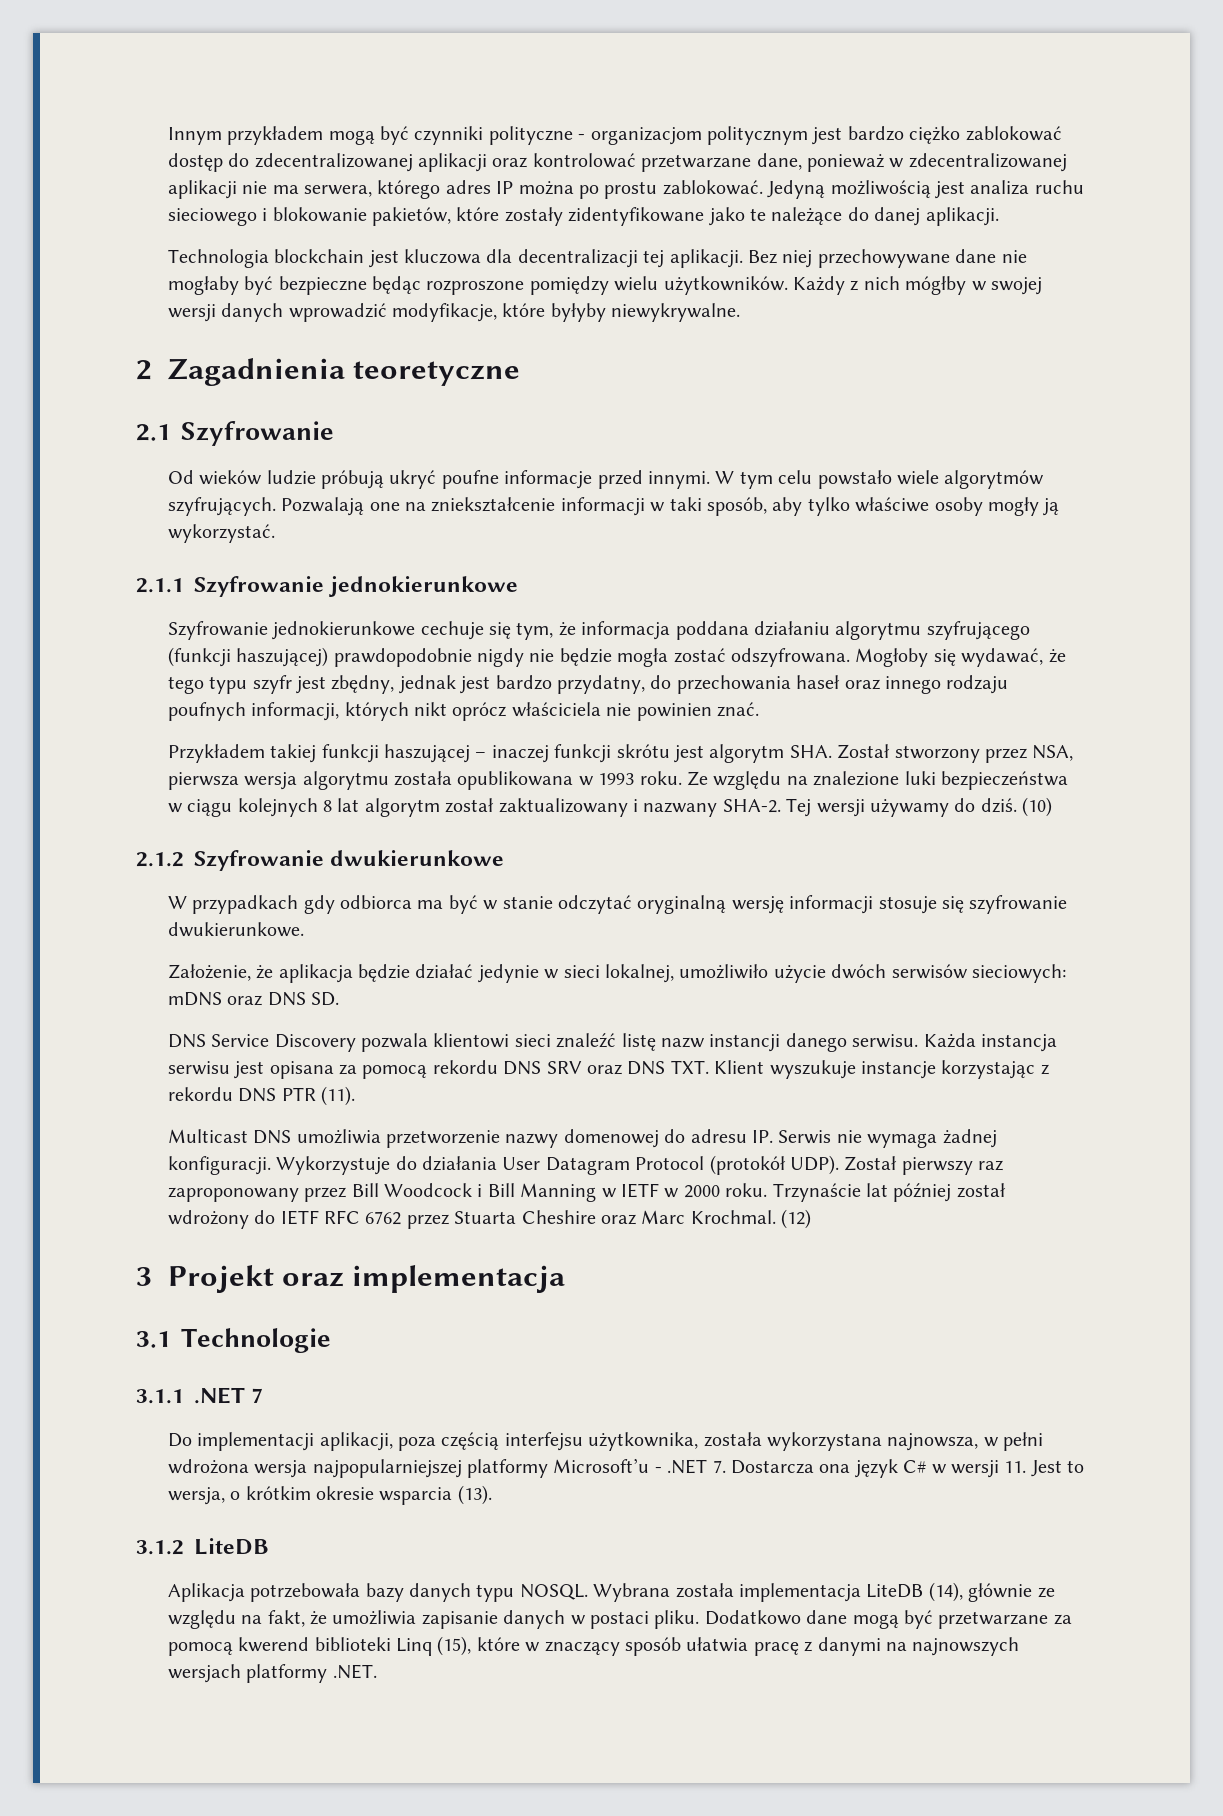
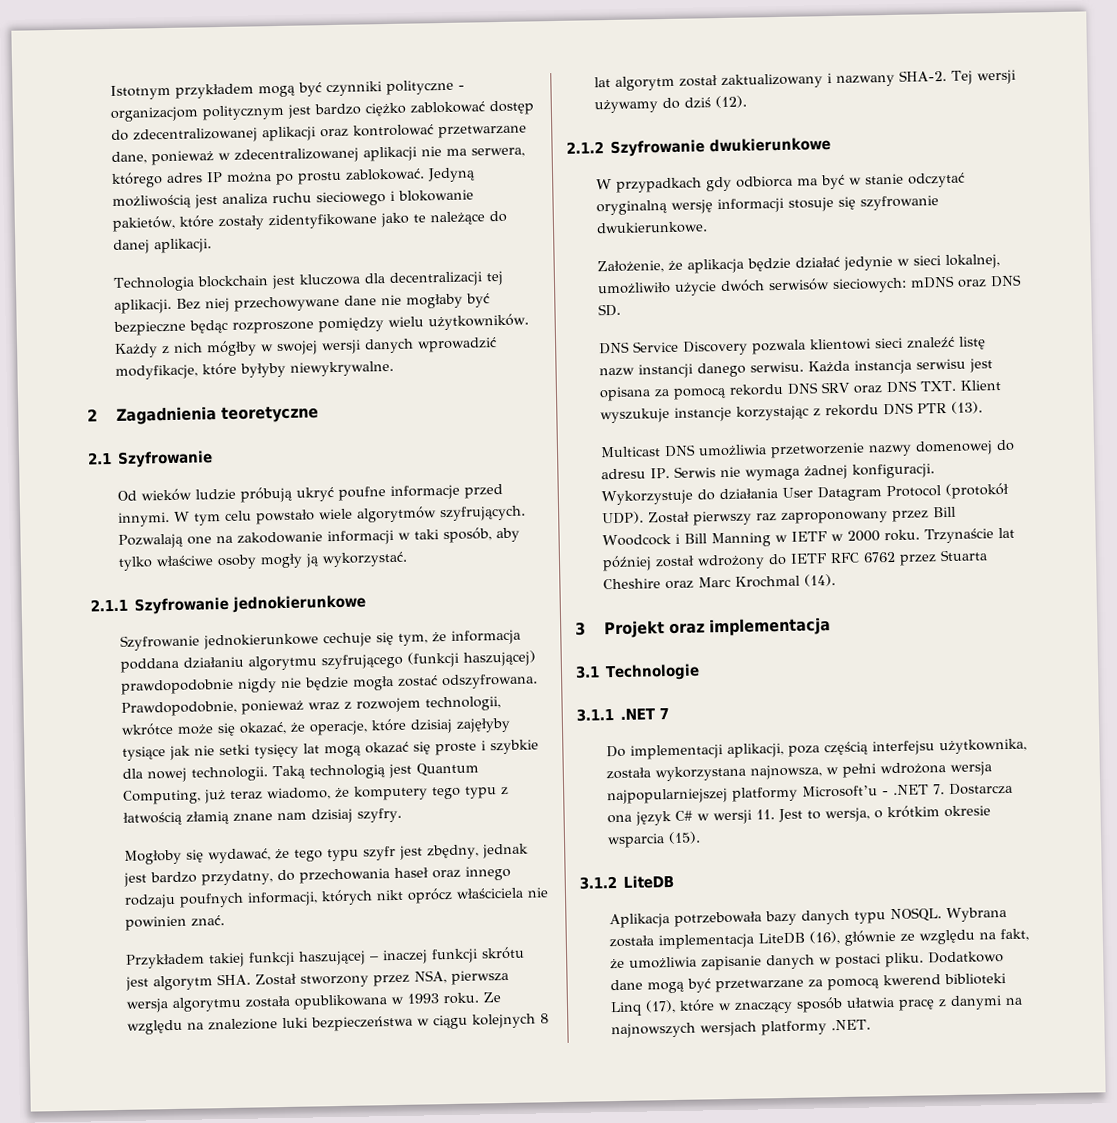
[167,127,222,145] Innym -> [109,84,171,100] Istotnym
[431,497,556,512] zniekształcenie -> [236,531,323,544] zakodowanie
(850, 657) none -> [120,696,501,717] [120,717,511,737] [121,739,539,761] [121,762,479,783] [122,785,509,805] [121,807,402,826] Prawdopodobnie, ponieważ wraz z rozwojem technologii, wkrótce może się okazać, że operacje, które dzisiaj zajęłyby tysiące jak nie setki tysięcy lat mogą okazać się proste i szybkie dla nowej technologii. Taką technologią jest Quantum Computing, już teraz wiadomo, że komputery tego typu z łatwością złamią znane nam dzisiaj szyfry. //
[980,797,1053,817] dziś. (10) -> [683,95,747,109] dziś (12).
[320,1086,355,1106] (11). -> [950,401,983,414] (13).
[690,1209,812,1229] Krochmal. (12) -> [734,574,836,588] Krochmal (14).
[457,1485,492,1505] (13). -> [667,831,701,845] (15).
[928,1582,963,1602] (14), -> [808,931,840,945] (16),
[437,1636,472,1656] (15), -> [644,999,676,1014] (17),

